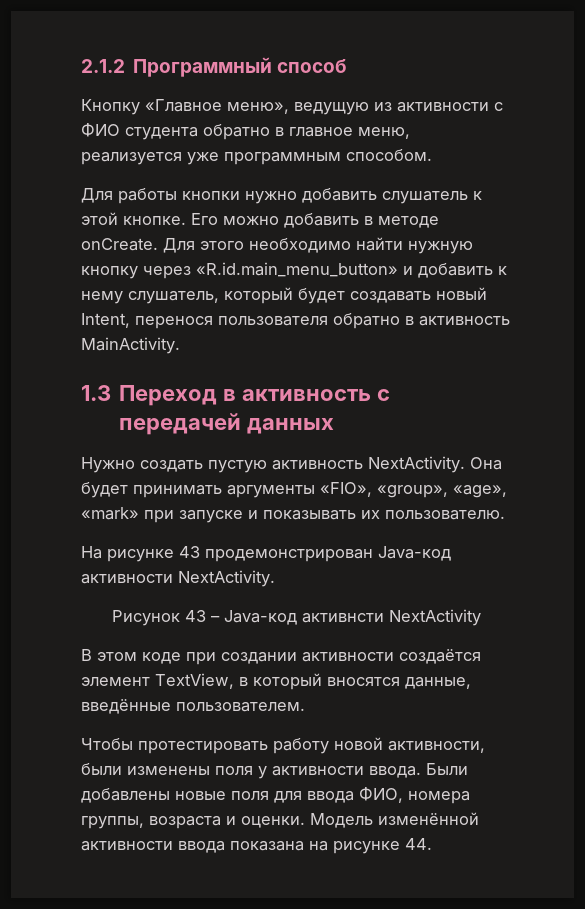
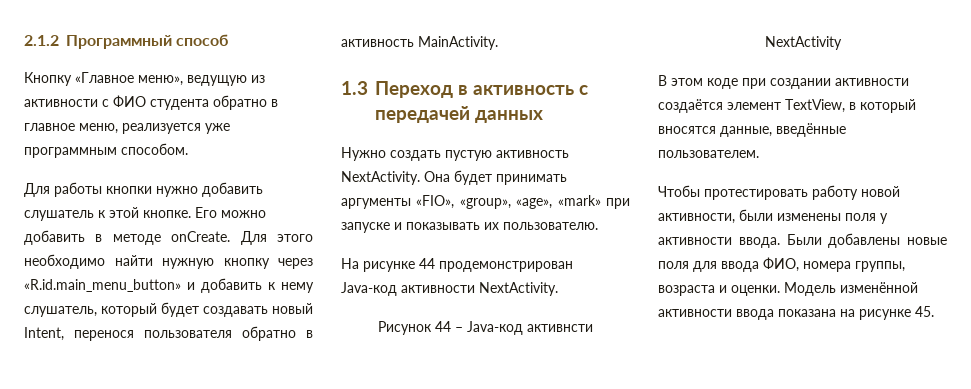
[179,546,200,558] 43 -> [419,258,435,269] 44
[184,610,206,622] 43 -> [435,321,451,332] 44
[405,838,432,850] 44. -> [915,306,934,317] 45.

